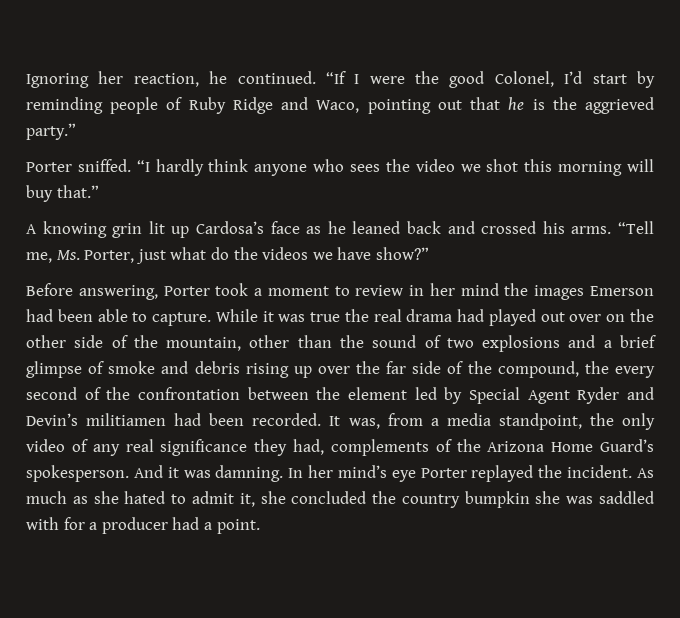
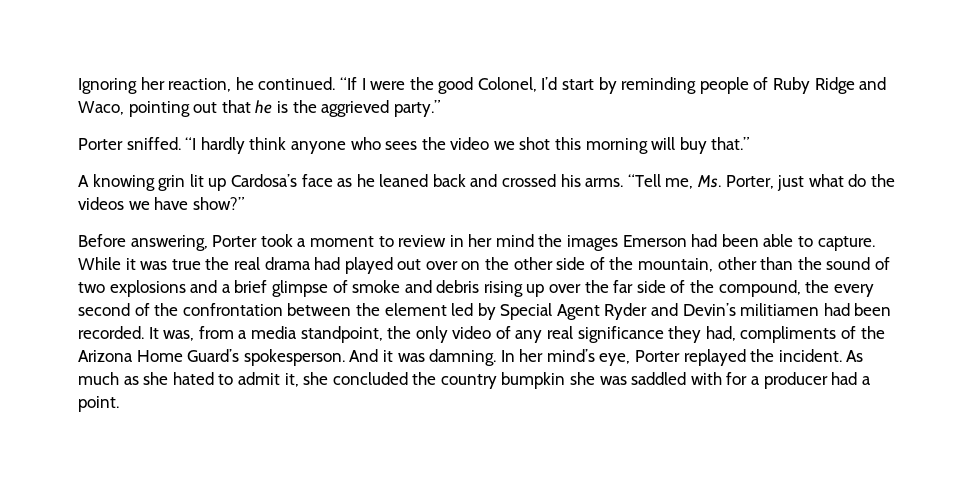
[330,439,429,456] complements -> [740,326,837,343] compliments
[391,470,416,482] eye -> [599,353,631,366] eye,

